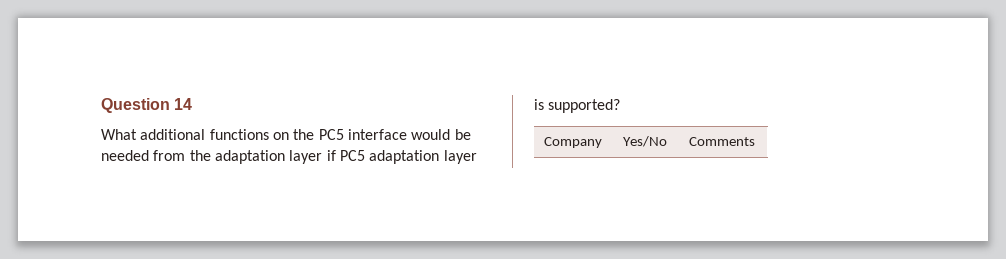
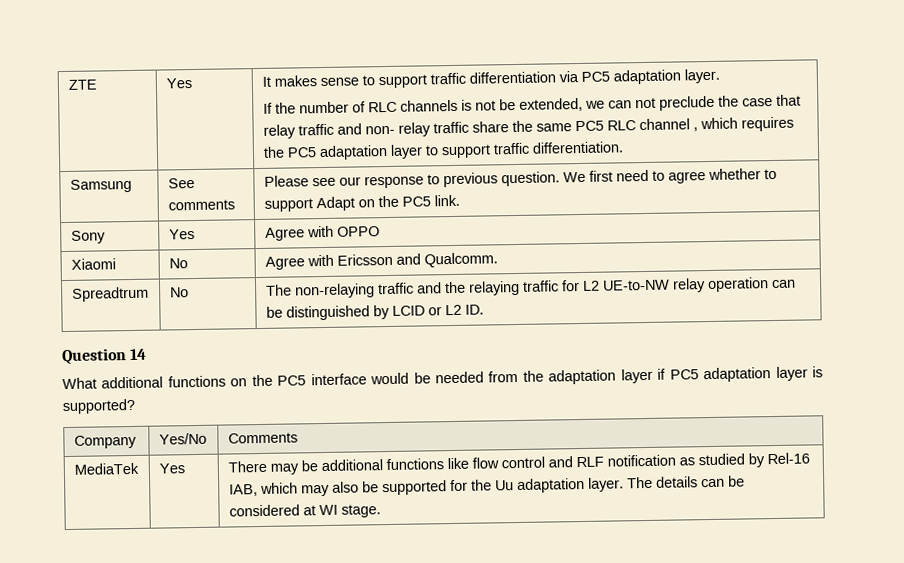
(101, 105) none -> [67,79,97,90] [165,78,192,89] [261,68,720,89] [262,94,801,114] [262,116,794,139] [262,141,624,161] [69,178,132,193] [167,177,195,189] [167,199,235,211] [263,168,777,189] [263,194,460,212] [70,230,106,244] [168,228,195,240] [264,225,380,241] [70,258,116,270] [168,258,188,269] [264,252,498,270] [71,286,149,302] [169,287,189,298] [265,277,796,299] [265,304,484,321] ZTE | Yes | It makes sense to support traffic differentiation via PC5 adaptation layer. // If the number of RLC channels is not be extended, we can not preclude the case that relay traffic and non- relay traffic share the same PC5 RLC channel , which requires the PC5 adaptation layer to support traffic differentiation. // Samsung | See comments | Please see our response to previous question. We first need to agree whether to support Adapt on the PC5 link. // Sony | Yes | Agree with OPPO // Xiaomi | No | Agree with Ericsson and Qualcomm. // Spreadtrum | No | The non-relaying traffic and the relaying traffic for L2 UE-to-NW relay operation can be distinguished by LCID or L2 ID. //
(756, 141) none -> [73,462,139,475] [158,463,185,474] [227,452,810,475] [228,475,745,497] [228,504,381,518] // MediaTek | Yes | There may be additional functions like flow control and RLF notification as studied by Rel-16 IAB, which may also be supported for the Uu adaptation layer. The details can be considered at WI stage.

